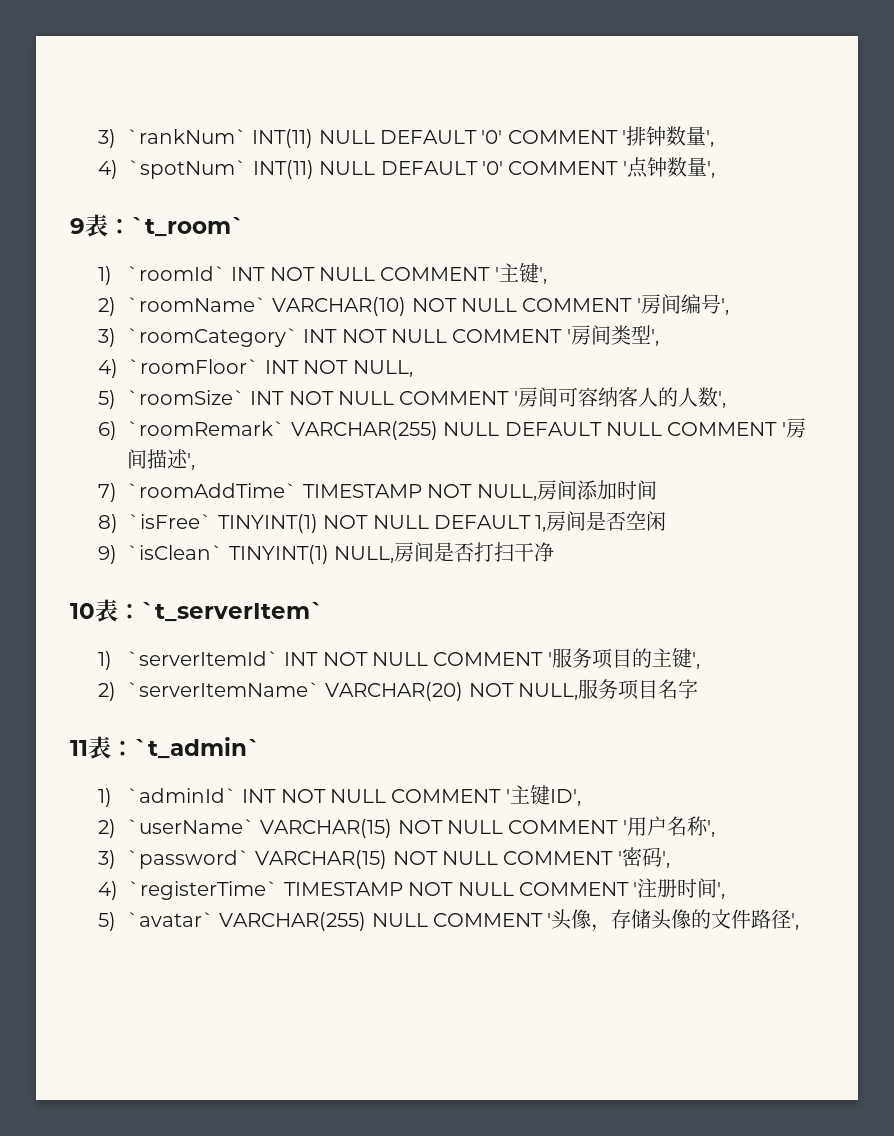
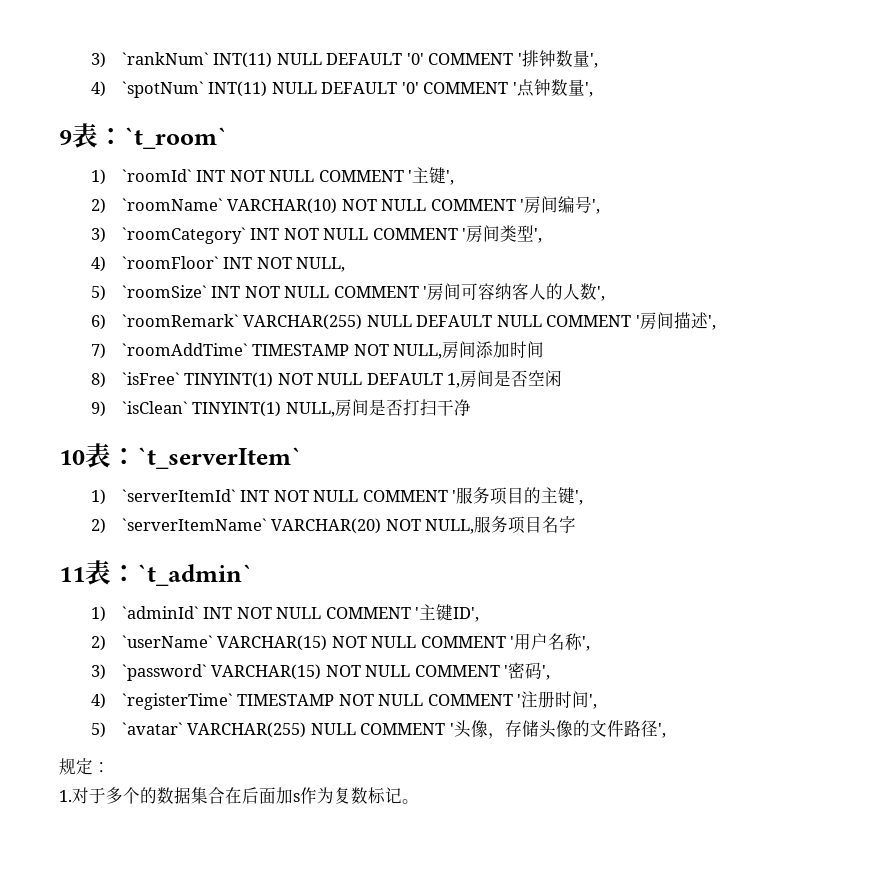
(800, 921) none -> [59,758,110,775] [59,787,419,804] // 规定： // 1.对于多个的数据集合在后面加s作为复数标记。

